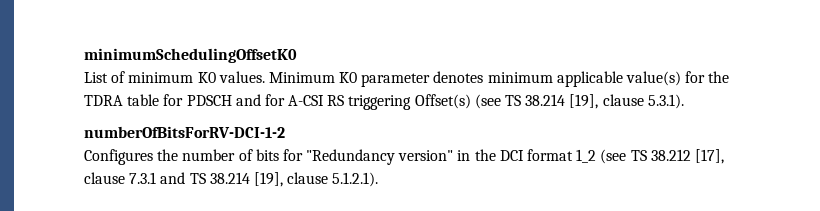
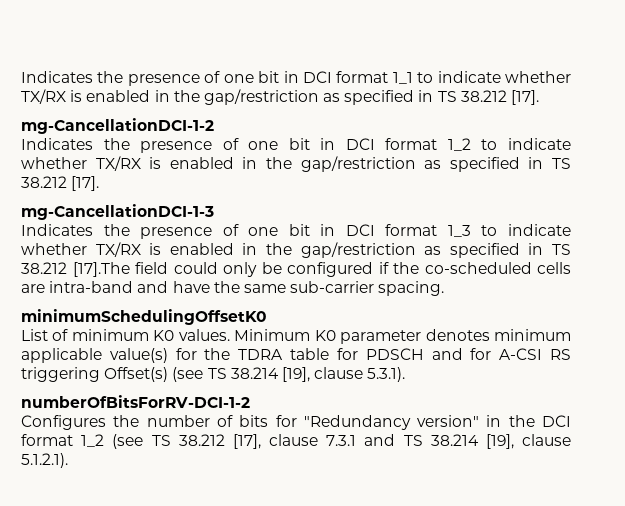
(84, 55) none -> [21,71,572,86] [21,89,540,105] [21,118,214,134] [21,138,571,153] [21,156,572,172] [21,176,100,191] [21,204,214,220] [21,224,571,239] [21,242,572,258] [21,262,571,277] [21,281,445,296] Indicates the presence of one bit in DCI format 1_1 to indicate whether TX/RX is enabled in the gap/restriction as specified in TS 38.212 [17]. // mg-CancellationDCI-1-2 // Indicates the presence of one bit in DCI format 1_2 to indicate whether TX/RX is enabled in the gap/restriction as specified in TS 38.212 [17]. // mg-CancellationDCI-1-3 // Indicates the presence of one bit in DCI format 1_3 to indicate whether TX/RX is enabled in the gap/restriction as specified in TS 38.212 [17].The field could only be configured if the co-scheduled cells are intra-band and have the same sub-carrier spacing. //

